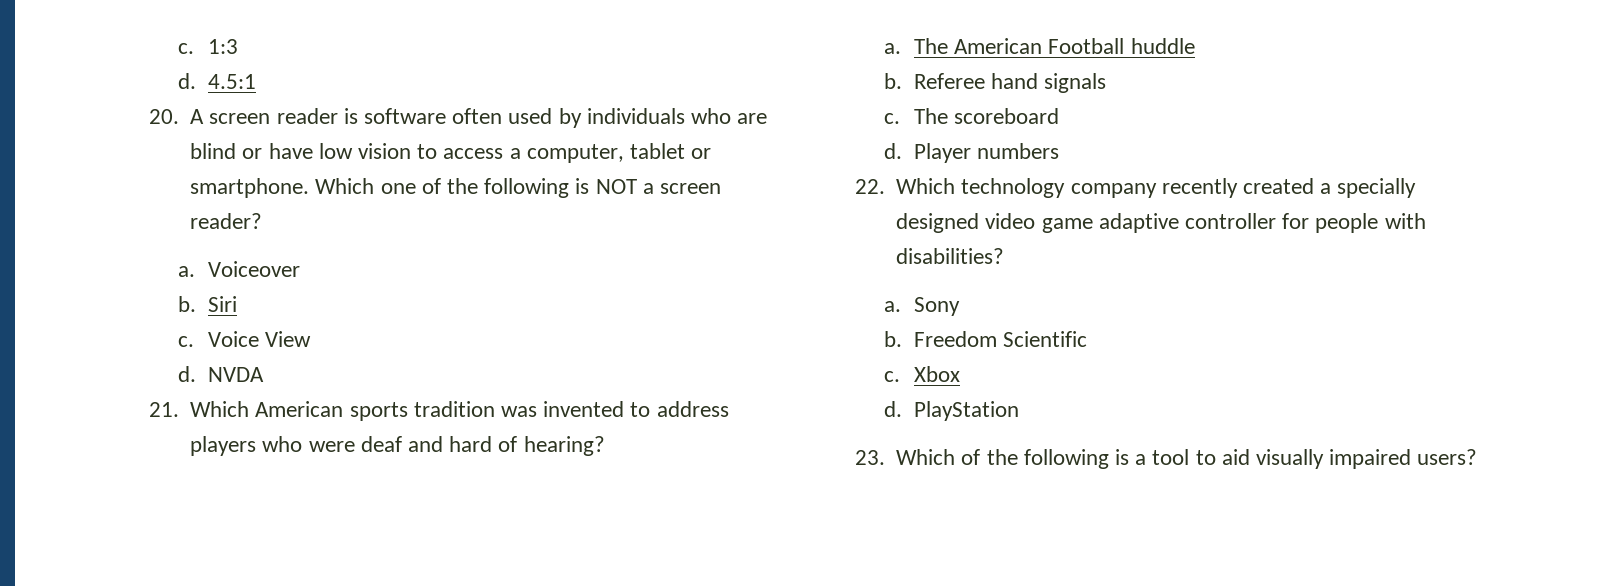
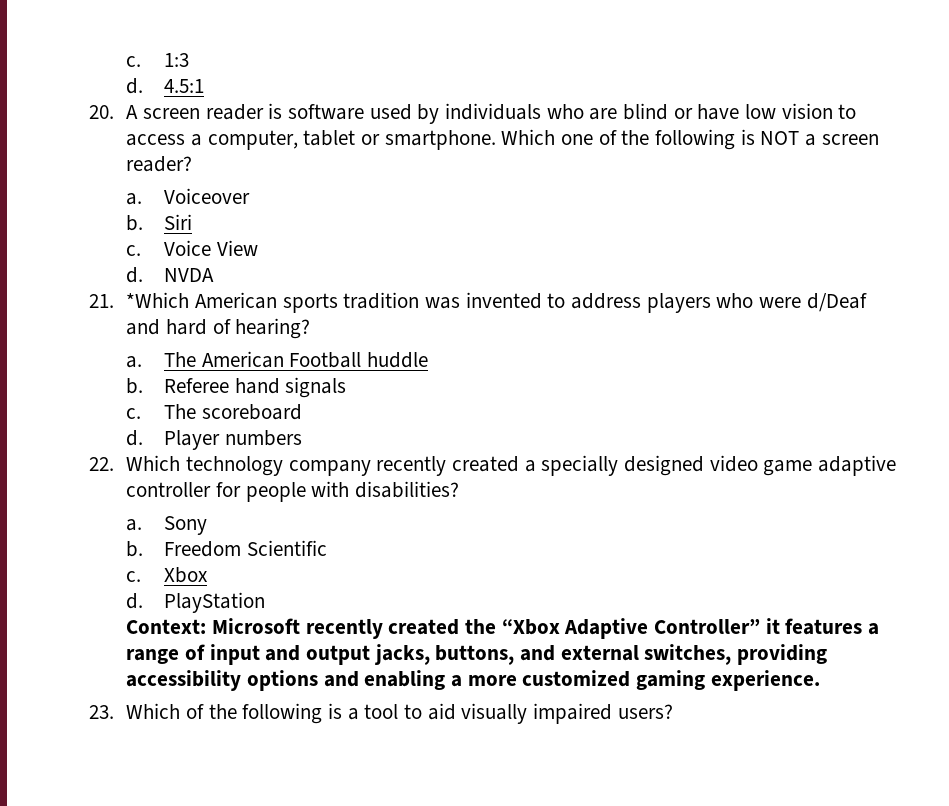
[452,108,503,124] often -> (365, 112) none
[190,401,250,417] Which -> [126,292,190,308] *Which
[360,436,402,452] deaf -> [806,293,867,312] d/Deaf
(1019, 411) none -> [126,618,880,639] [126,644,828,665] [126,670,820,691] // Context: Microsoft recently created the “Xbox Adaptive Controller” it features a range of input and output jacks, buttons, and external switches, providing accessibility options and enabling a more customized gaming experience.

